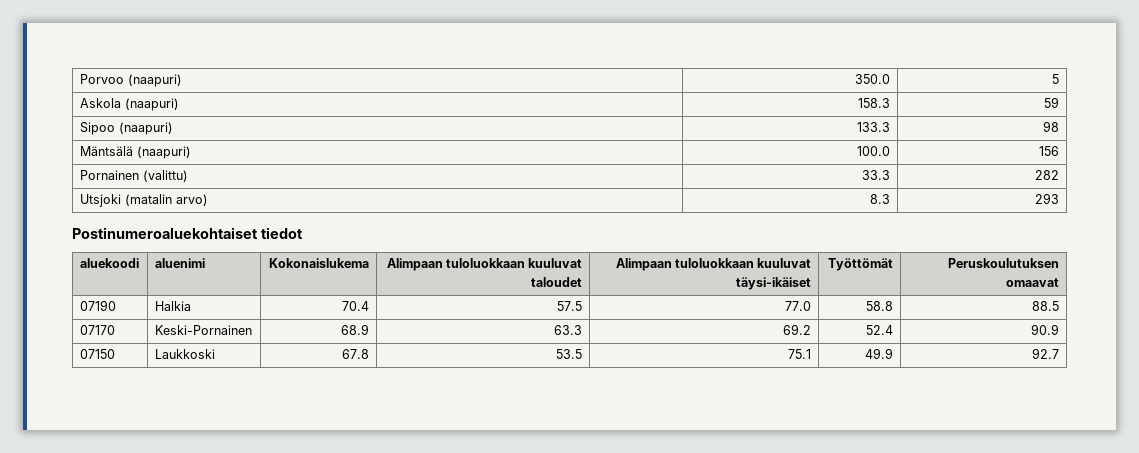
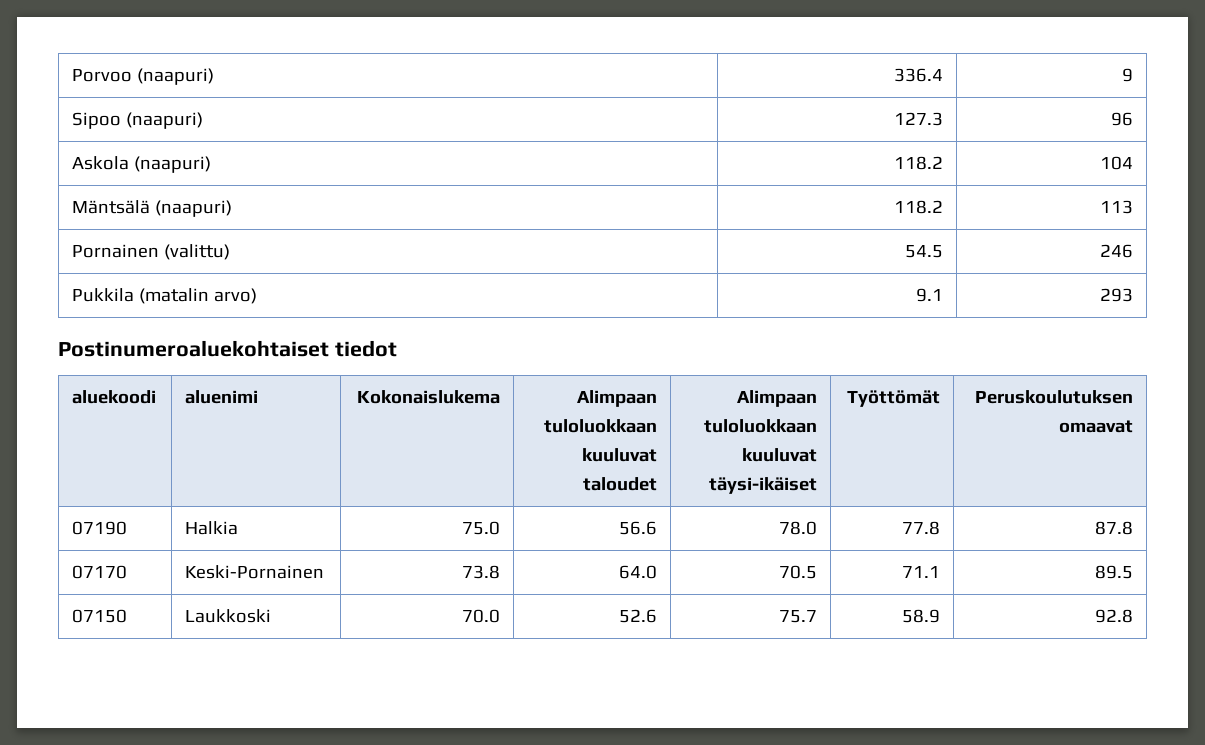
[855,74,891,84] [1052,74,1060,84] [79,98,179,111] [858,98,891,108] [1044,97,1060,108] [79,122,173,135] [857,122,891,132] [1043,121,1060,132] 350.0 | 5 // Askola (naapuri) | 158.3 | 59 // Sipoo (naapuri) | 133.3 | 98 -> [893,68,943,82] [1121,68,1133,82] [72,112,204,129] [893,112,943,126] [1110,112,1133,126] [72,156,212,173] [893,156,943,170] [1099,156,1133,170] 336.4 | 9 // Sipoo (naapuri) | 127.3 | 96 // Askola (naapuri) | 118.2 | 104
[857,146,891,156] [1039,146,1060,156] 100.0 | 156 -> [893,200,943,214] [1099,200,1133,214] 118.2 | 113
[862,170,891,180] [1035,170,1060,180] [79,194,121,207] 33.3 | 282 // Utsjoki -> [904,245,943,258] [1099,244,1133,258] [72,288,135,302] 54.5 | 246 // Pukkila
[870,194,891,204] 8.3 -> [915,288,943,302] 9.1
[342,301,370,311] [557,301,583,311] [785,301,812,311] [866,301,894,311] [1032,301,1060,311] [79,325,115,335] [154,325,252,335] [341,324,370,335] [554,325,583,335] [783,324,812,335] [866,325,894,335] [1031,324,1060,335] [79,349,115,359] [154,349,215,359] [342,349,370,359] [556,349,583,359] [788,349,812,359] [865,348,894,359] [1032,348,1060,359] 70.4 | 57.5 | 77.0 | 58.8 | 88.5 // 07170 | Keski-Pornainen | 68.9 | 63.3 | 69.2 | 52.4 | 90.9 // 07150 | Laukkoski | 67.8 | 53.5 | 75.1 | 49.9 | 92.7 -> [461,521,500,535] [618,521,657,535] [778,521,817,535] [901,521,940,535] [1094,521,1133,535] [72,565,128,579] [185,565,325,579] [461,565,500,579] [618,565,657,579] [778,565,817,579] [901,566,940,578] [1094,565,1133,579] [72,609,128,623] [185,609,272,623] [461,609,500,623] [618,609,657,623] [778,610,817,623] [901,609,940,623] [1094,609,1133,623] 75.0 | 56.6 | 78.0 | 77.8 | 87.8 // 07170 | Keski-Pornainen | 73.8 | 64.0 | 70.5 | 71.1 | 89.5 // 07150 | Laukkoski | 70.0 | 52.6 | 75.7 | 58.9 | 92.8

